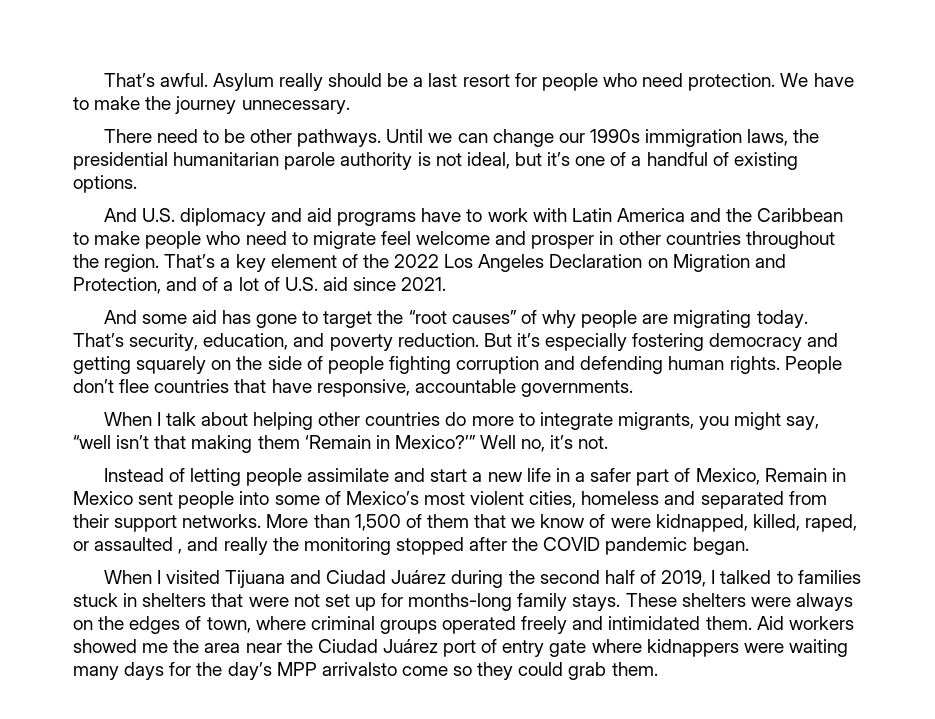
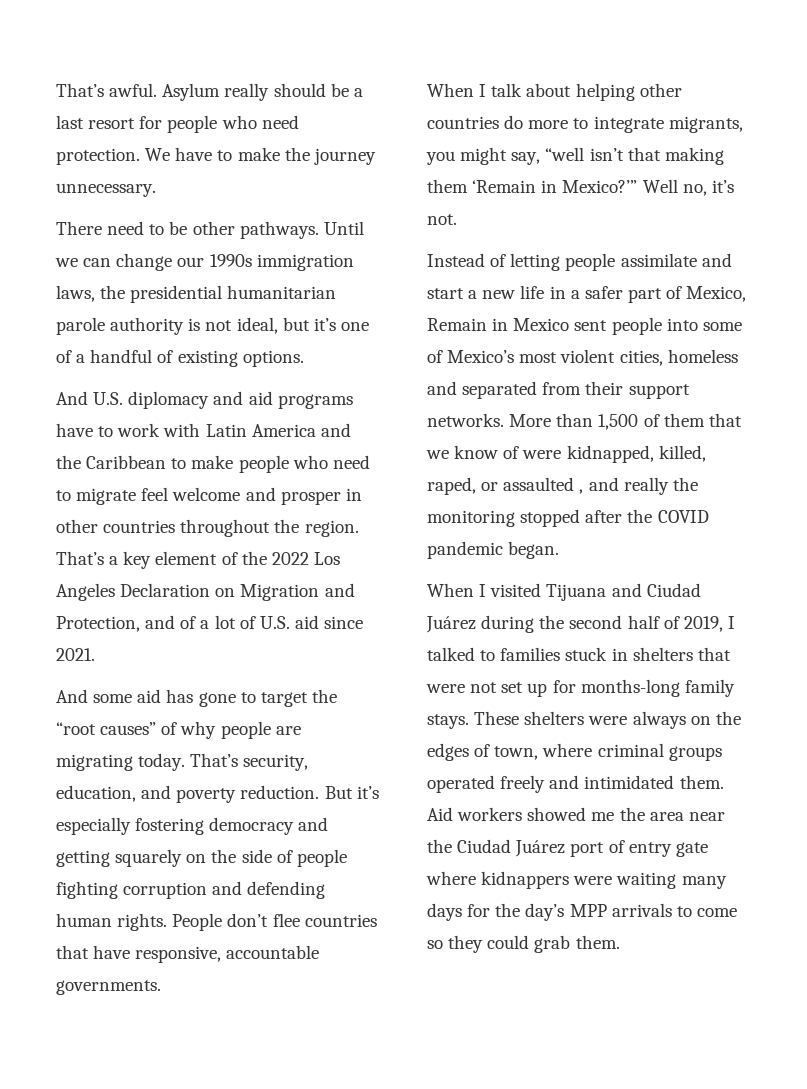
[321,662,397,676] arrivalsto -> [611,903,692,917] arrivals to

